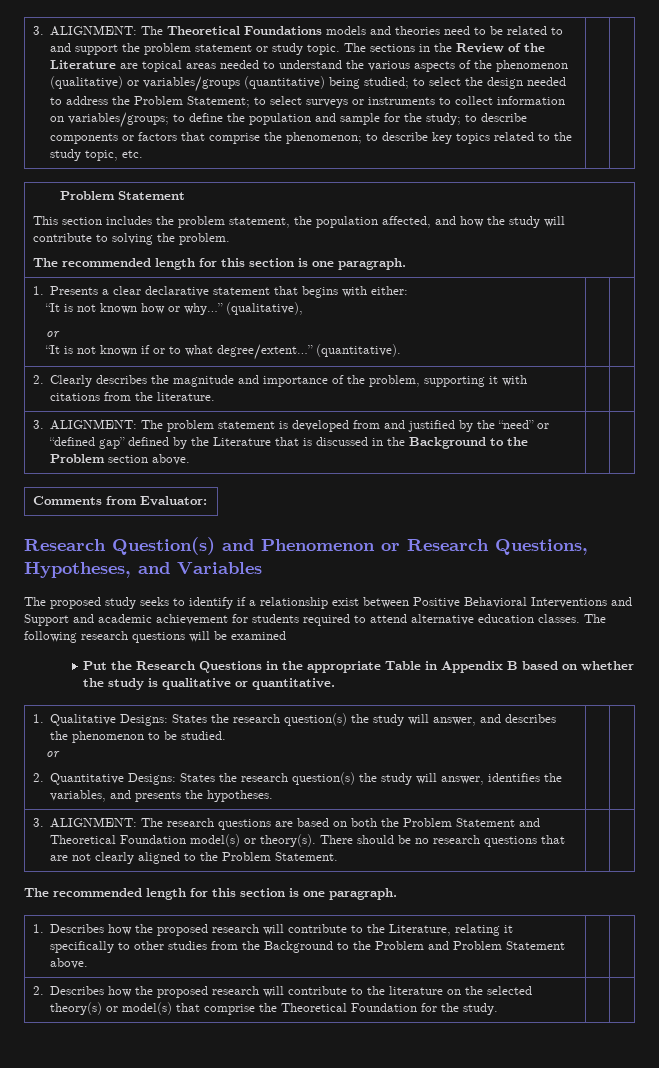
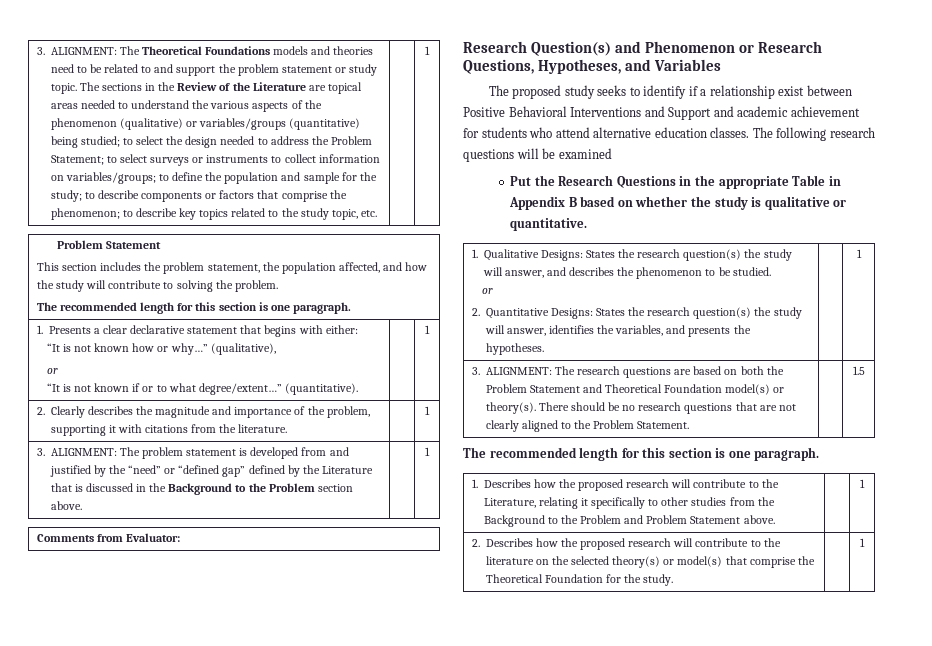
(144, 154) none -> [425,46,430,55] 1
(402, 350) none -> [425,325,430,334] 1
(216, 396) none -> [425,406,430,415] 1
(191, 459) none -> [425,447,430,456] 1
[303,614,366,626] required to -> [529,127,553,138] who
(274, 796) none -> [856,249,862,258] 1
(339, 856) none -> [852,366,865,375] 1.5
(89, 963) none -> [860,479,865,488] 1
(499, 1009) none -> [860,538,865,547] 1

